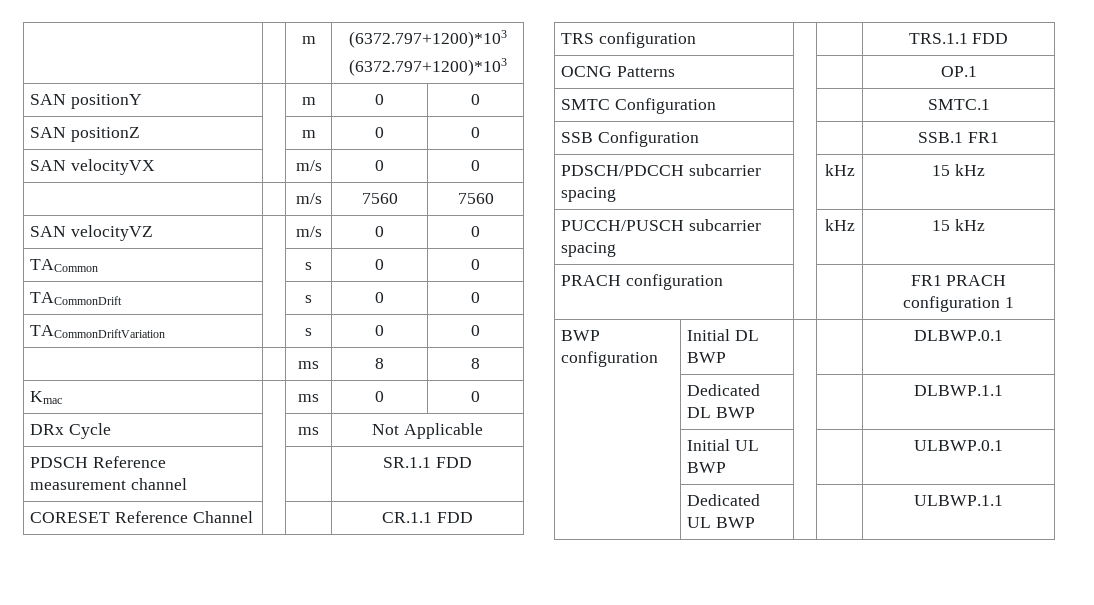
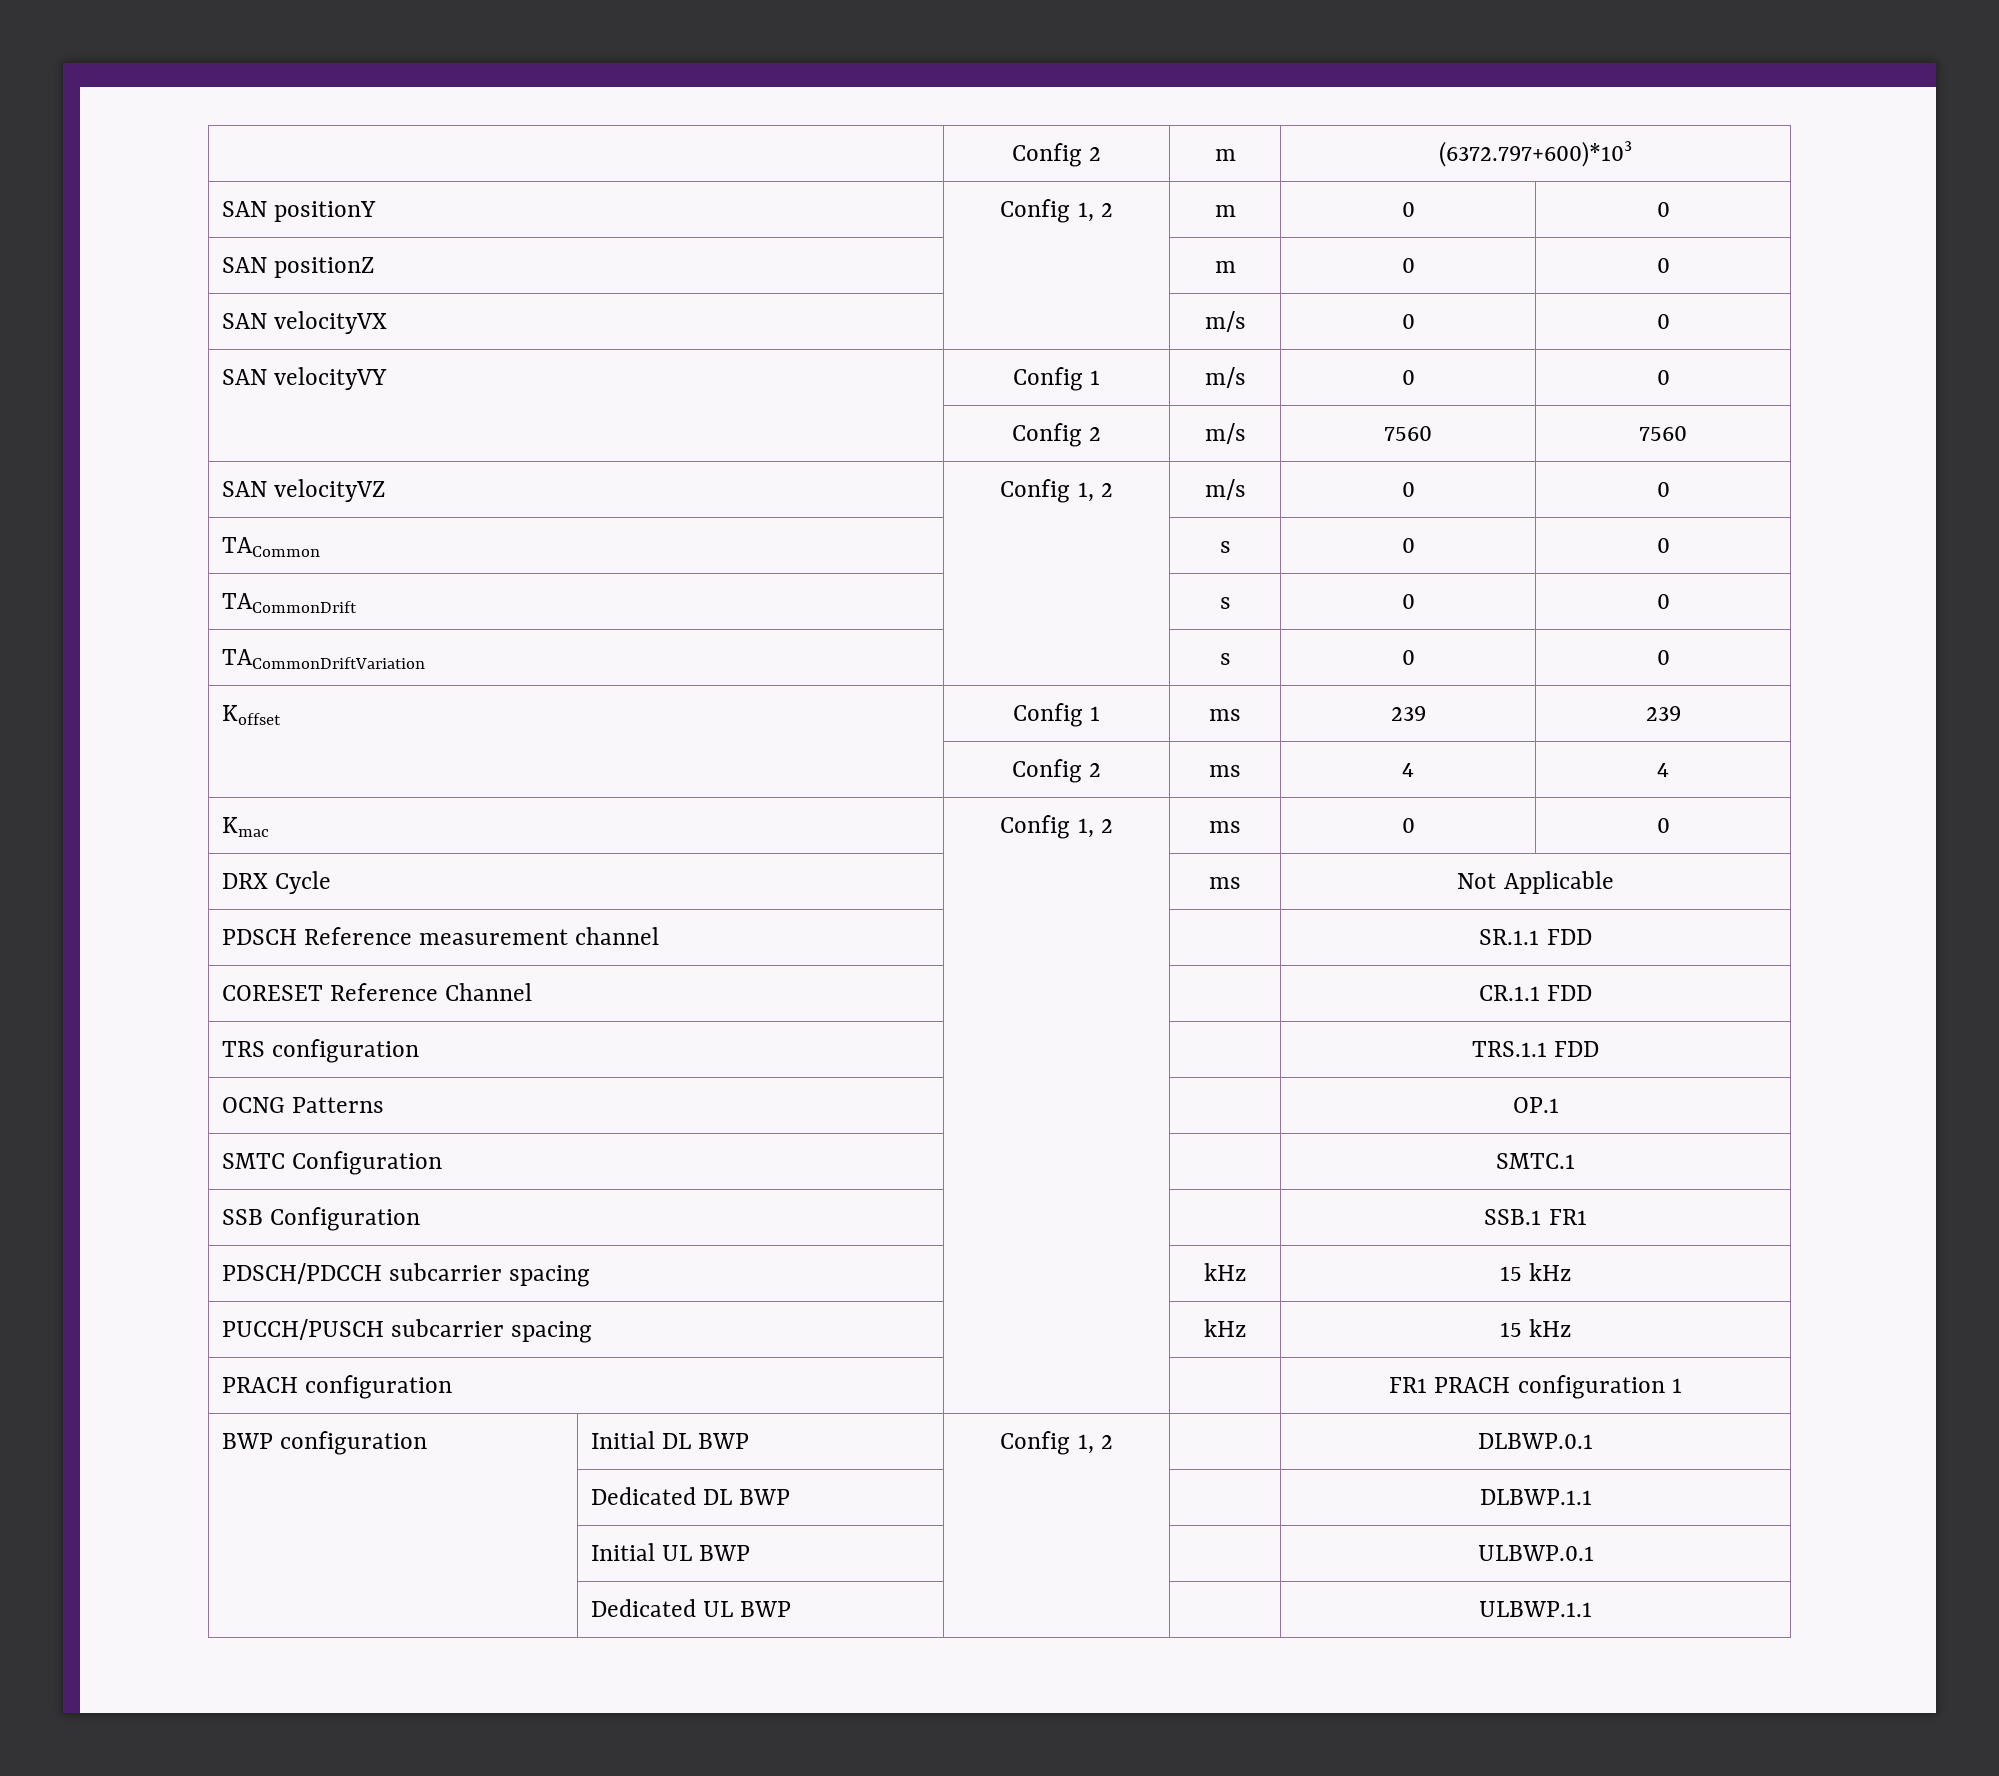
[301,36,316,44] [348,30,507,48] [348,58,507,76] | | m | (6372.797+1200)*103 // (6372.797+1200)*103 -> [1011,143,1102,167] [1214,149,1236,161] [1439,141,1632,167] | Config 2 | m | (6372.797+600)*103
(143, 101) none -> [1000,199,1113,223] Config 1, 2
(480, 165) | -> [221,367,388,390] [1012,367,1101,391] [1204,367,1246,388] [1401,370,1415,385] [1656,370,1670,385] [1011,423,1102,447] SAN velocityVY | Config 1 | m/s | 0 | 0 // | Config 2
(154, 233) none -> [1000,479,1113,503] Config 1, 2
[298,361,319,369] [375,358,384,369] [471,358,480,369] [30,391,63,404] | | ms | 8 | 8 // Kmac | -> [221,705,281,725] [1012,703,1101,727] [1209,709,1241,721] [1390,706,1426,721] [1645,706,1681,721] [1011,759,1102,783] [1209,765,1241,777] [1402,763,1414,777] [1657,763,1669,777] [221,817,269,837] [1000,815,1113,839] Koffset | Config 1 | ms | 239 | 239 // | Config 2 | ms | 4 | 4 // Kmac | Config 1, 2
[30,424,65,435] DRx -> [221,873,268,889] DRX
(727, 357) none -> [1000,1431,1113,1455] Config 1, 2

